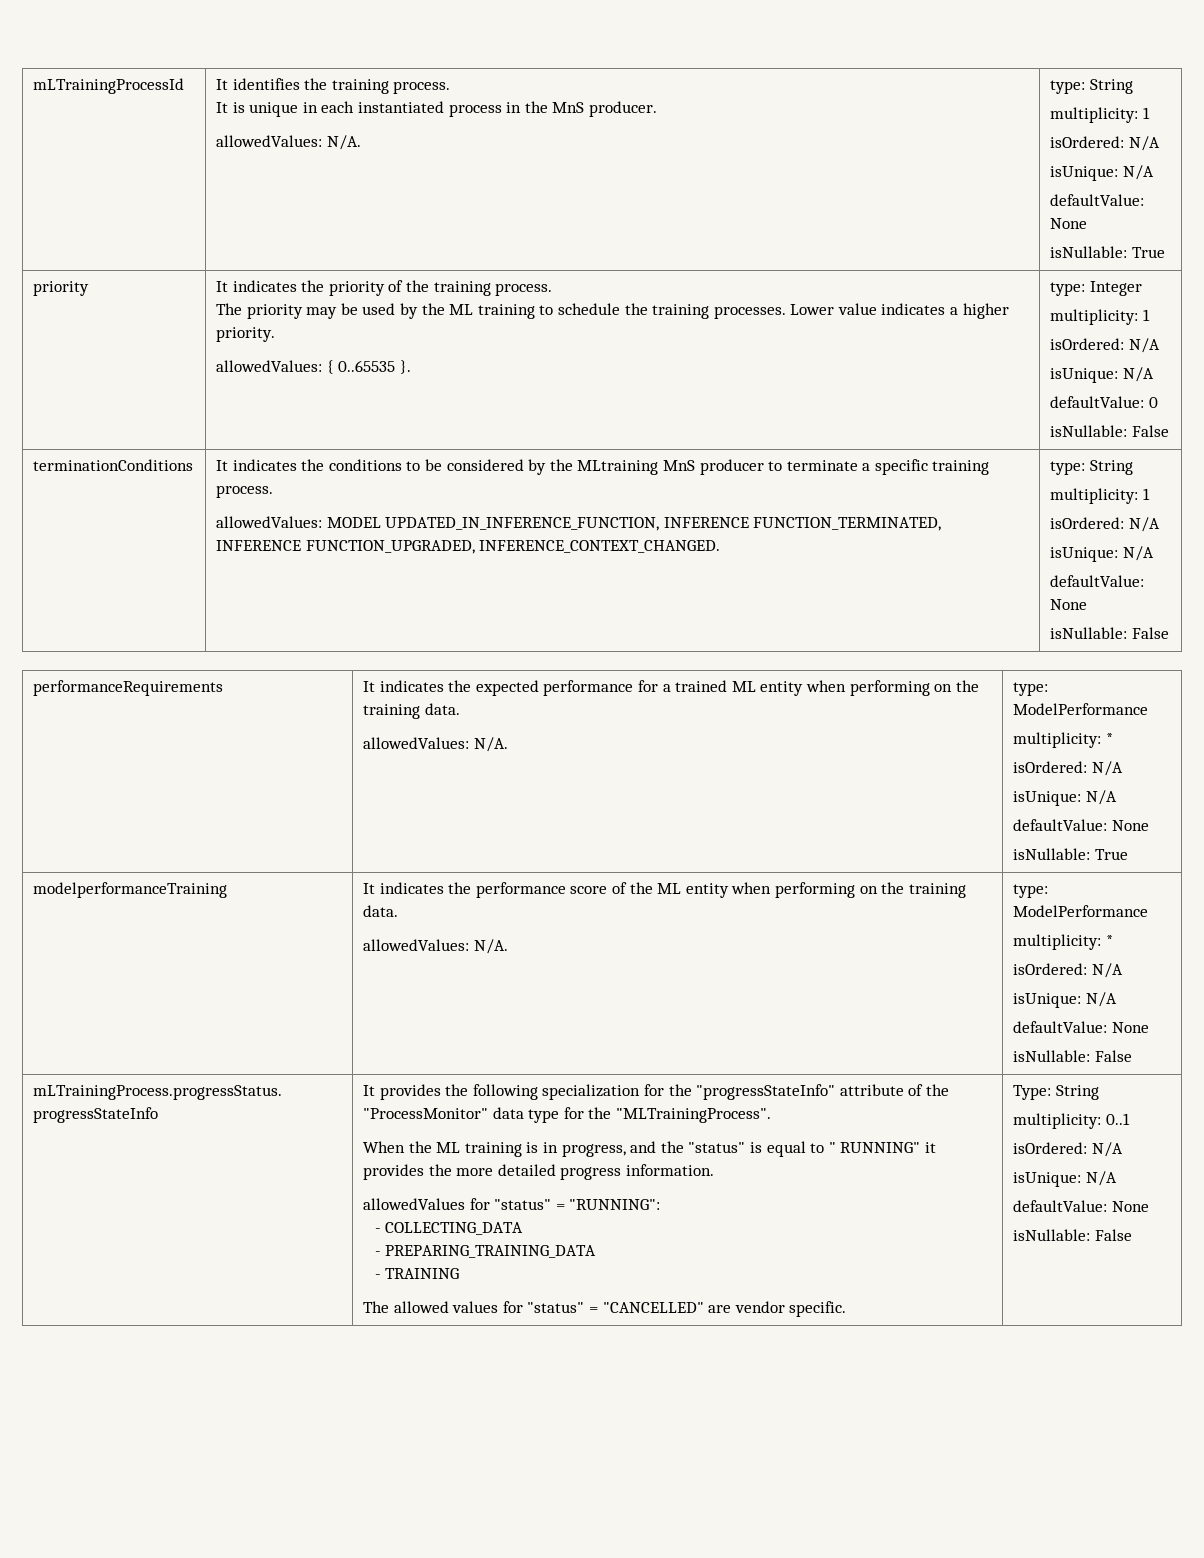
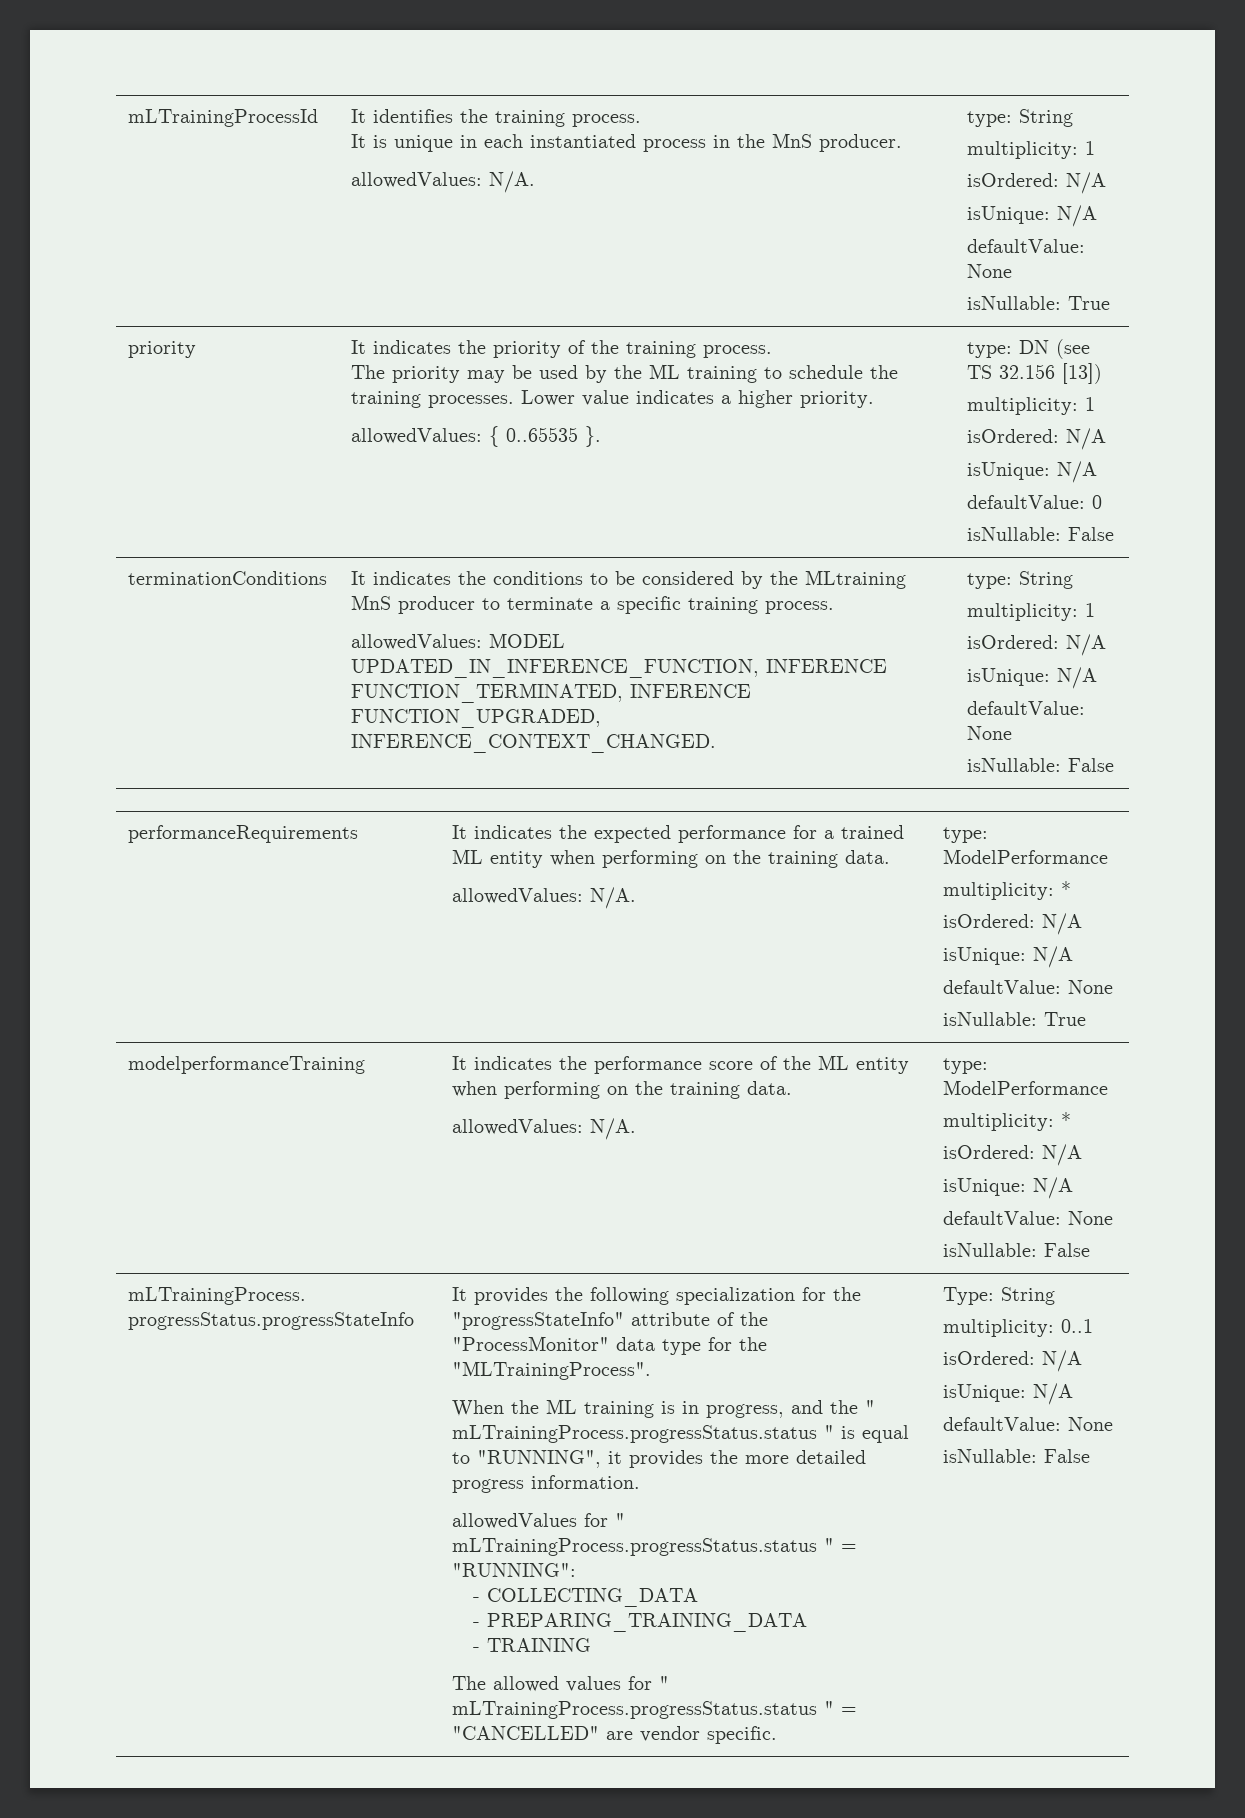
[1089,281,1142,296] Integer -> [1018,339,1090,359] [966,363,1102,384] DN (see TS 32.156 [13])
[688,1142,746,1153] "status" -> [864,1400,875,1414] [451,1425,834,1443] " mLTrainingProcess.progressStatus.status "
[828,1142,921,1153] " RUNNING" -> [476,1450,601,1468] "RUNNING",
[494,1199,552,1210] "status" -> [614,1513,625,1527] [451,1538,834,1556] " mLTrainingProcess.progressStatus.status "
[527,1302,585,1313] "status" -> [658,1676,669,1690] [451,1701,834,1719] " mLTrainingProcess.progressStatus.status "

